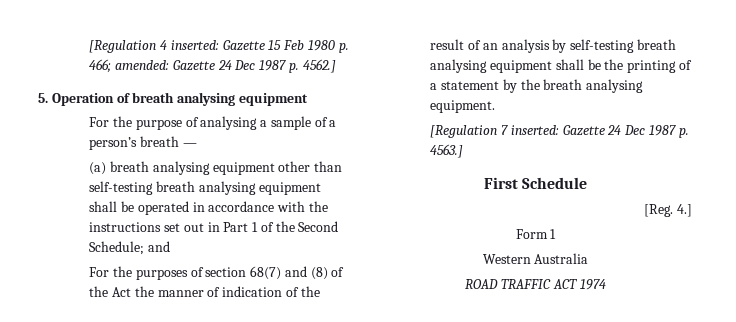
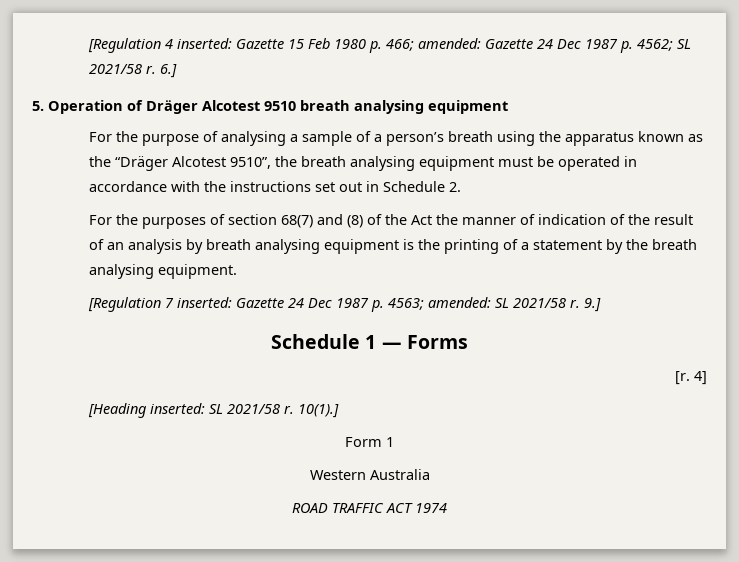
[302,59,336,73] 4562.] -> [637,39,692,51] [89,64,178,78] 4562; SL 2021/58 r. 6.]
(130, 98) none -> [146,100,296,114] Dräger Alcotest 9510
[182,143,197,147] [89,161,343,175] [89,181,321,195] [89,201,118,212] — // (a) breath analysing equipment other than self-testing breath analysing equipment shall -> [497,131,704,146] [89,156,534,171] using the apparatus known as the “Dräger Alcotest 9510”, the breath analysing equipment must
[223,221,339,232] [89,241,171,255] Part 1 of the Second Schedule; and -> [383,181,462,192] Schedule 2.
[570,39,676,53] [430,59,601,73] self-testing breath analysing equipment shall be -> [206,239,415,254] breath analysing equipment is
[430,144,464,158] [483,177,588,189] [644,204,692,217] 4563.] // First Schedule // [Reg. 4.] -> [388,297,602,312] [271,334,468,349] [675,371,707,385] [88,403,340,418] 4563; amended: SL 2021/58 r. 9.] // Schedule 1 — Forms // [r. 4] // [Heading inserted: SL 2021/58 r. 10(1).]

